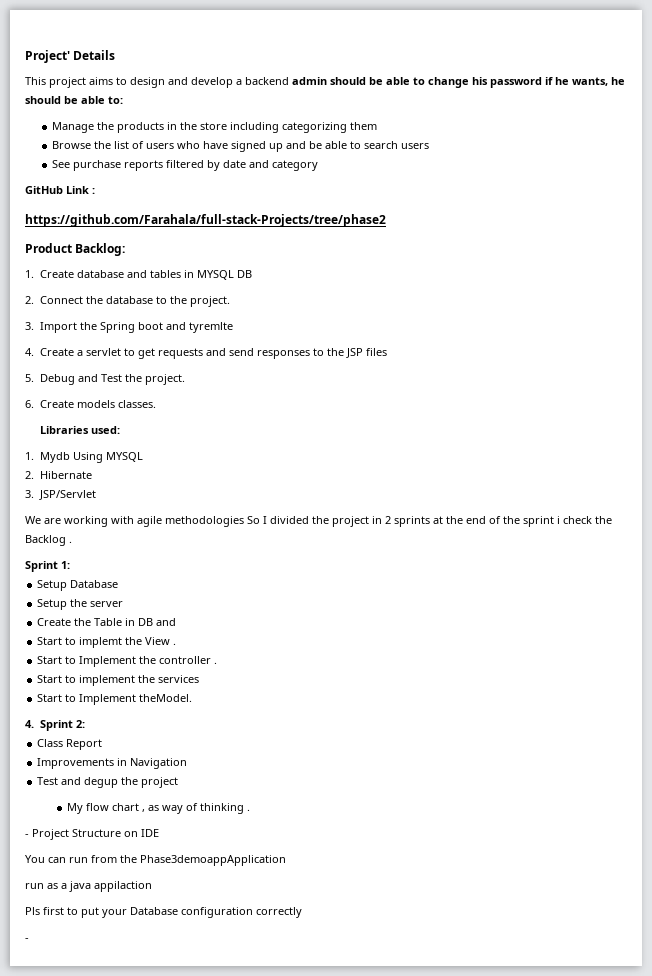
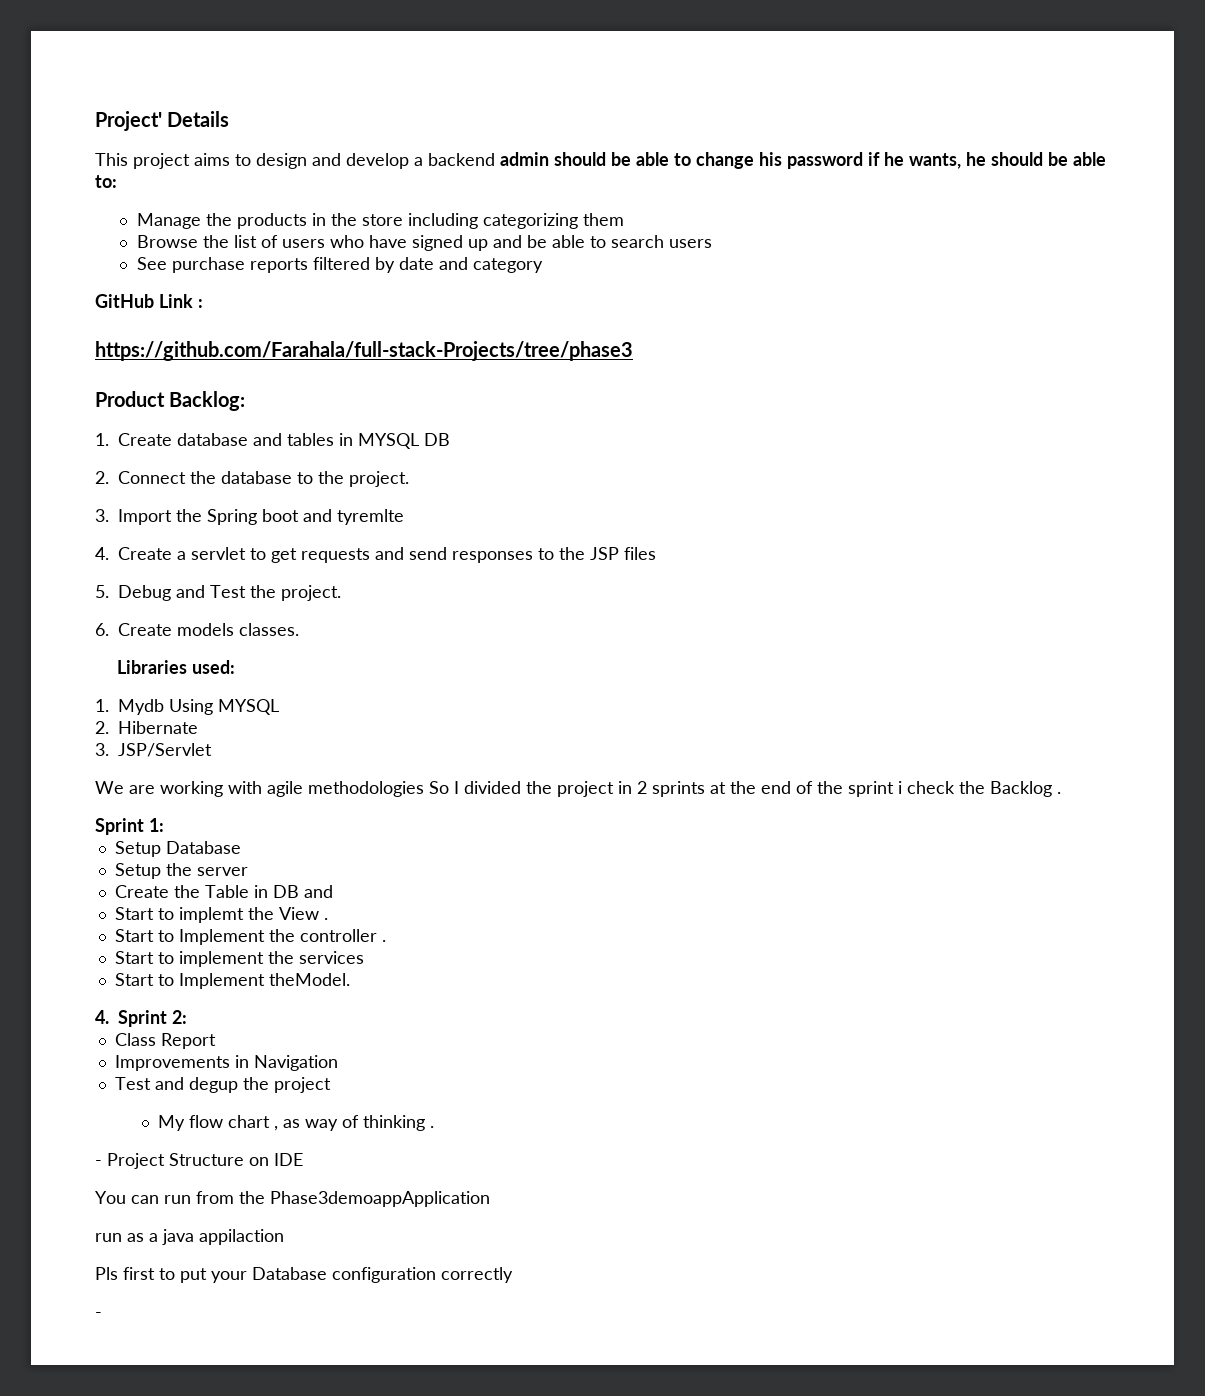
[25,214,386,227] https://github.com/Farahala/full-stack-Projects/tree/phase2 -> [95,341,633,361] https://github.com/Farahala/full-stack-Projects/tree/phase3

